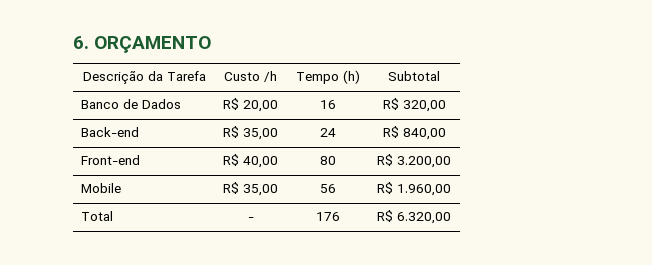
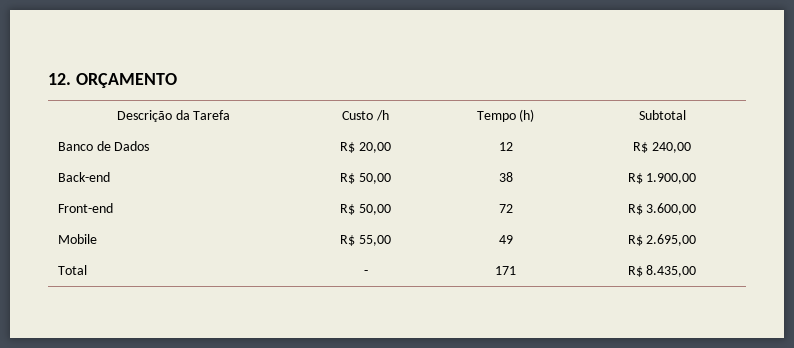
[73,36,89,49] 6. -> [48,73,71,85] 12.
[319,100,336,109] [382,98,446,112] 16 | R$ 320,00 -> [498,142,513,151] [633,142,691,153] 12 | R$ 240,00
[243,128,278,140] [319,128,336,137] [382,126,446,140] 35,00 | 24 | R$ 840,00 -> [358,173,391,184] [498,172,513,182] [627,173,697,184] 50,00 | 38 | R$ 1.900,00
[243,156,278,168] [319,156,336,165] [377,154,452,168] 40,00 | 80 | R$ 3.200,00 -> [358,204,391,215] [498,204,513,213] [627,203,697,215] 50,00 | 72 | R$ 3.600,00
[243,184,278,196] [319,184,336,193] [377,182,452,196] 35,00 | 56 | R$ 1.960,00 -> [358,235,391,246] [498,235,513,244] [627,234,697,246] 55,00 | 49 | R$ 2.695,00
[315,212,340,221] [377,210,452,224] 176 | R$ 6.320,00 -> [495,266,516,275] [627,265,697,277] 171 | R$ 8.435,00

